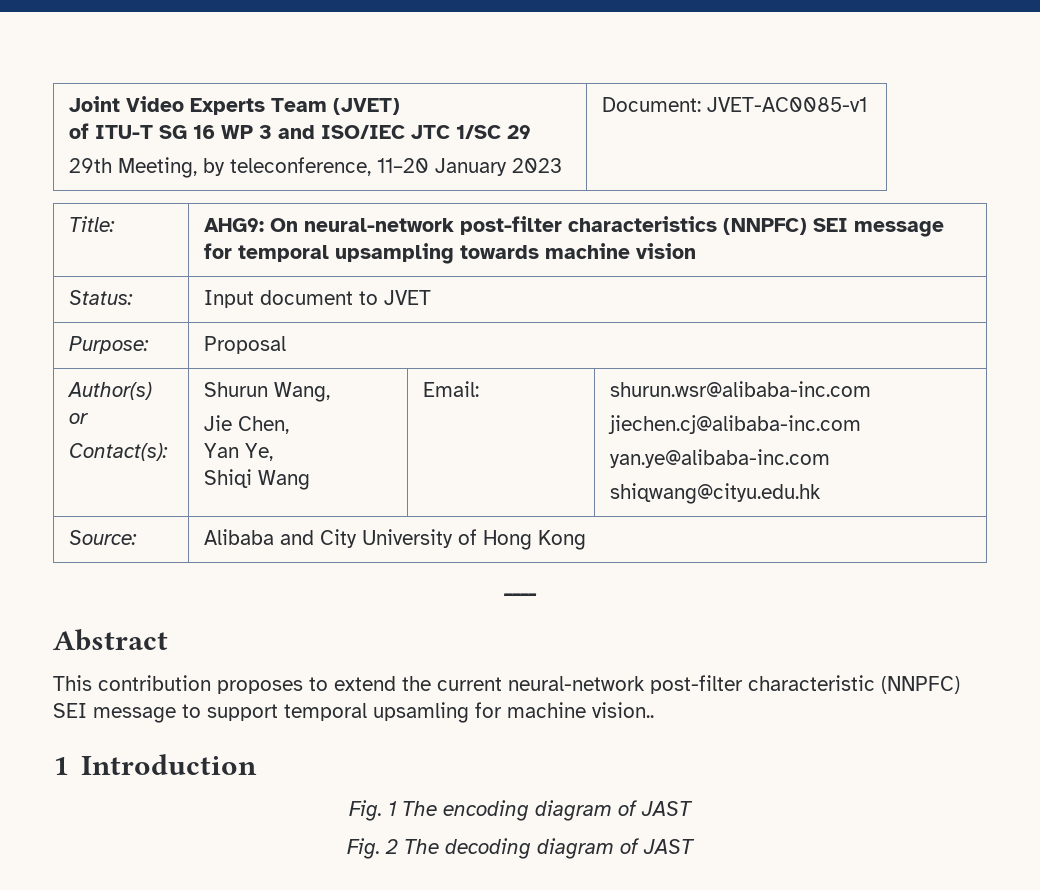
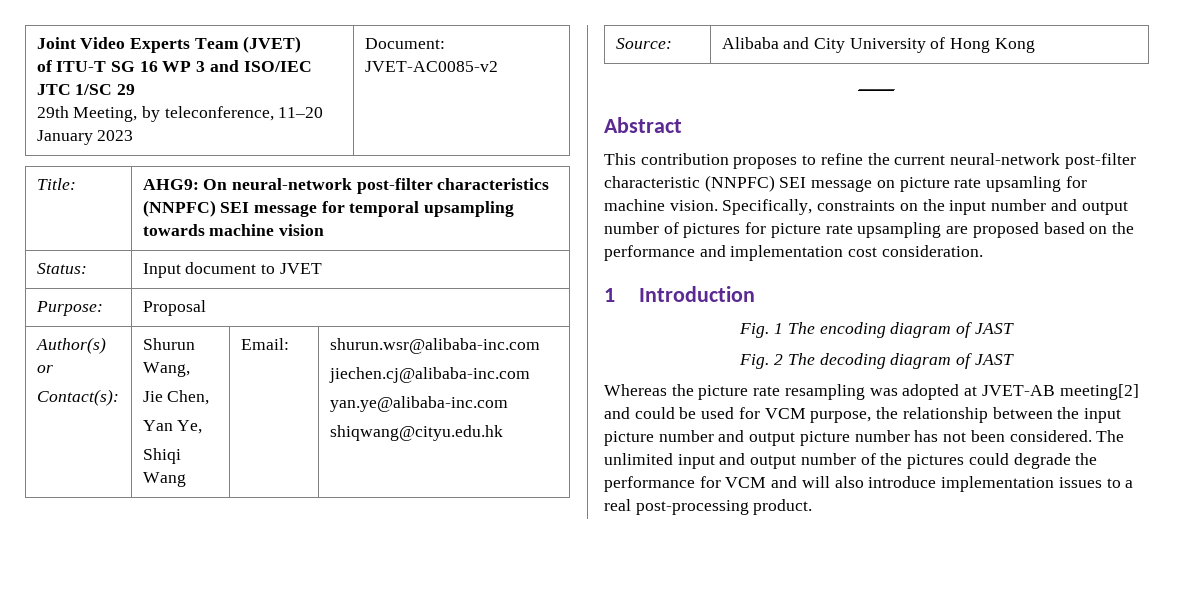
[707,97,868,112] JVET-AC0085-v1 -> [364,61,498,72] JVET-AC0085-v2
[334,676,396,691] extend -> [820,153,863,165] refine
[182,702,654,723] to support temporal upsamling for machine vision.. -> [876,176,1087,192] [604,199,1128,215] [604,222,1134,238] [604,245,983,261] on picture rate upsamling for machine vision. Specifically, constraints on the input number and output number of pictures for picture rate upsampling are proposed based on the performance and implementation cost consideration.
(695, 846) none -> [604,384,1139,400] [604,407,1121,423] [604,430,1125,446] [604,453,1098,469] [604,476,1134,492] [604,499,813,515] // Whereas the picture rate resampling was adopted at JVET-AB meeting[2] and could be used for VCM purpose, the relationship between the input picture number and output picture number has not been considered. The unlimited input and output number of the pictures could degrade the performance for VCM and will also introduce implementation issues to a real post-processing product.

